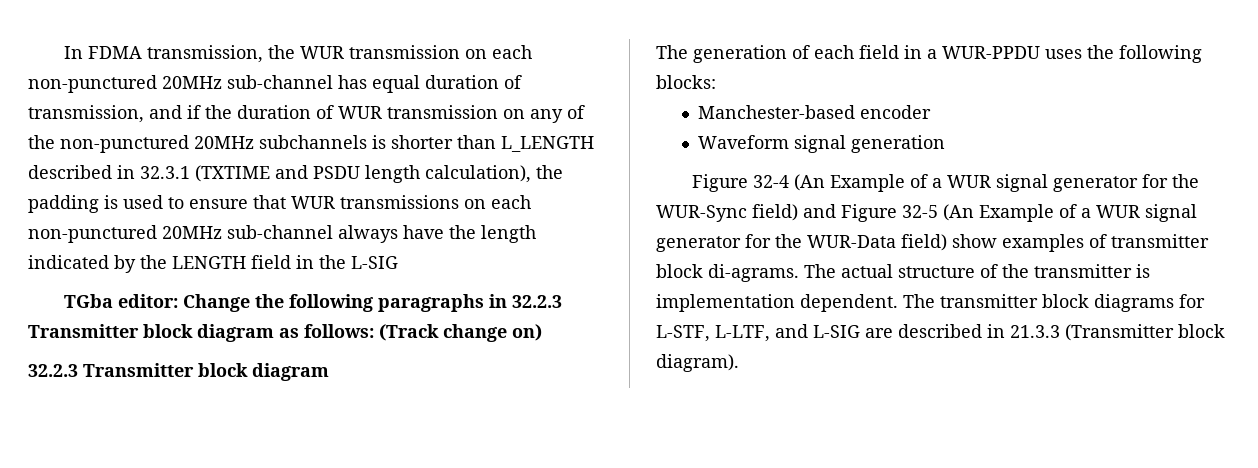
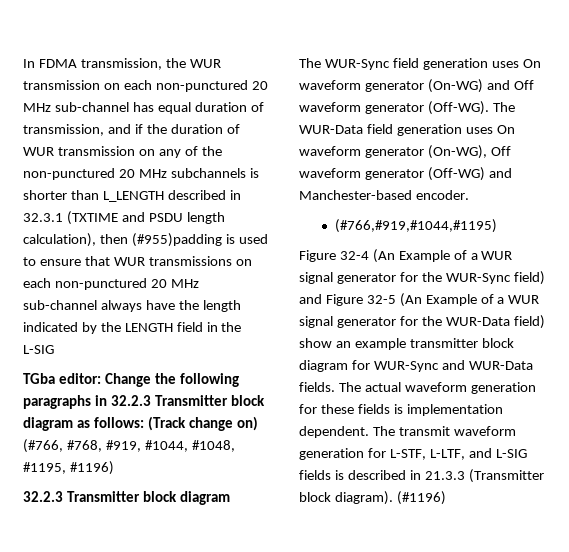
[162,76,222,89] 20MHz -> [251,81,268,90] [23,103,51,112] 20 MHz
[194,136,254,149] 20MHz -> [118,169,167,178] 20 MHz
[536,165,563,179] [28,195,99,213] the padding -> [99,233,222,247] then (#955)padding
[162,226,222,239] 20MHz -> [150,279,199,288] 20 MHz
(542, 332) none -> [23,439,235,453] [23,461,114,475] (#766, #768, #919, #1044, #1048, #1195, #1196)
[693,45,1202,63] [656,75,716,89] [697,105,931,119] [697,135,945,153] generation of each field in a WUR-PPDU uses the following blocks: // Manchester-based encoder // Waveform signal generation -> [324,58,541,70] [299,79,534,93] [299,101,515,115] [299,124,515,136] [299,145,511,159] [299,167,512,181] [299,190,469,200] [335,219,498,233] WUR-Sync field generation uses On waveform generator (On-WG) and Off waveform generator (Off-WG). The WUR-Data field generation uses On waveform generator (On-WG), Off waveform generator (Off-WG) and Manchester-based encoder. // (#766,#919,#1044,#1195)
[1002,234,1209,252] [656,264,1132,282] examples of transmitter block di-agrams. The actual structure of the transmitter -> [335,338,514,350] [299,360,533,372] [299,382,536,394] [299,404,390,414] an example transmitter block diagram for WUR-Sync and WUR-Data fields. The actual waveform generation for these fields
[940,294,1174,312] transmitter block diagrams -> [398,426,516,436] [299,448,364,460] transmit waveform generation
[865,328,893,338] are -> [299,470,344,480] fields is
(739, 363) none -> [396,491,446,505] (#1196)

